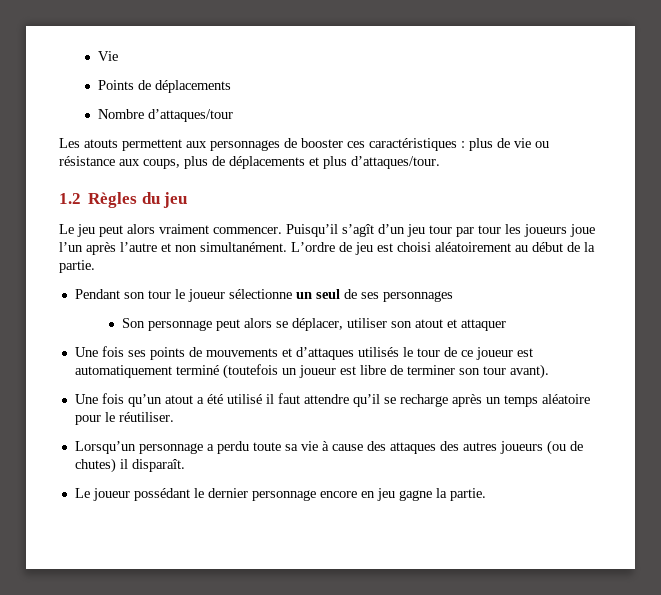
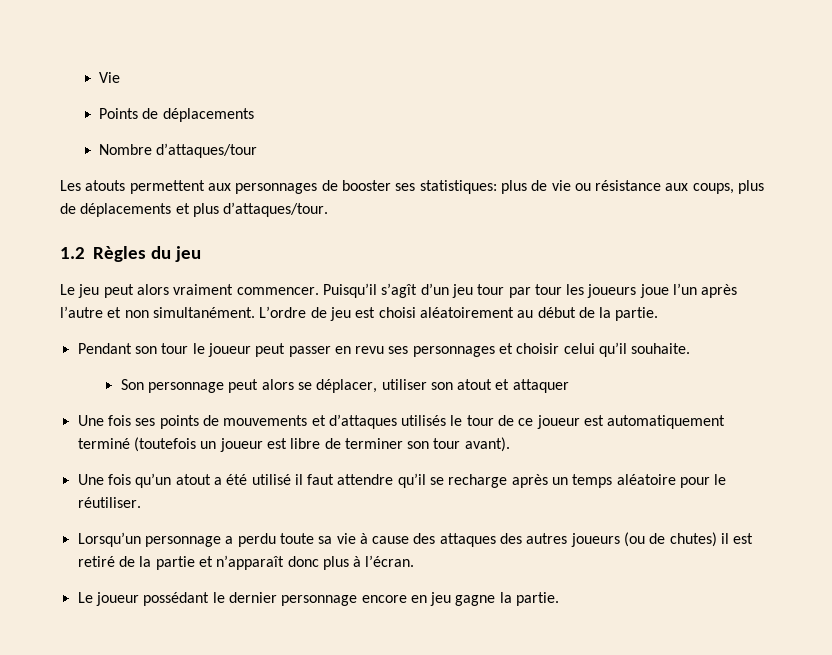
[347,138,465,151] ces caractéristiques : -> [395,180,497,194] ses statistiques:
[228,289,453,302] sélectionne un seul de ses personnages -> [255,342,691,357] peut passer en revu ses personnages et choisir celui qu’il souhaite.
[131,459,185,472] disparaît. -> [733,533,754,544] [77,555,415,570] est retiré de la partie et n’apparaît donc plus à l’écran.

